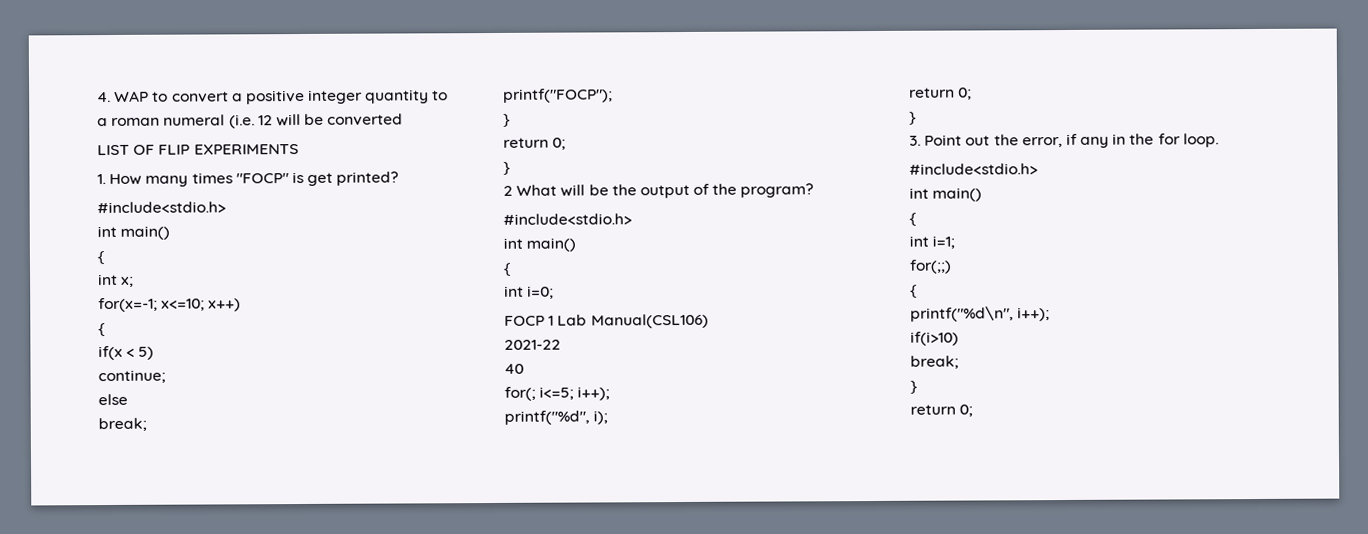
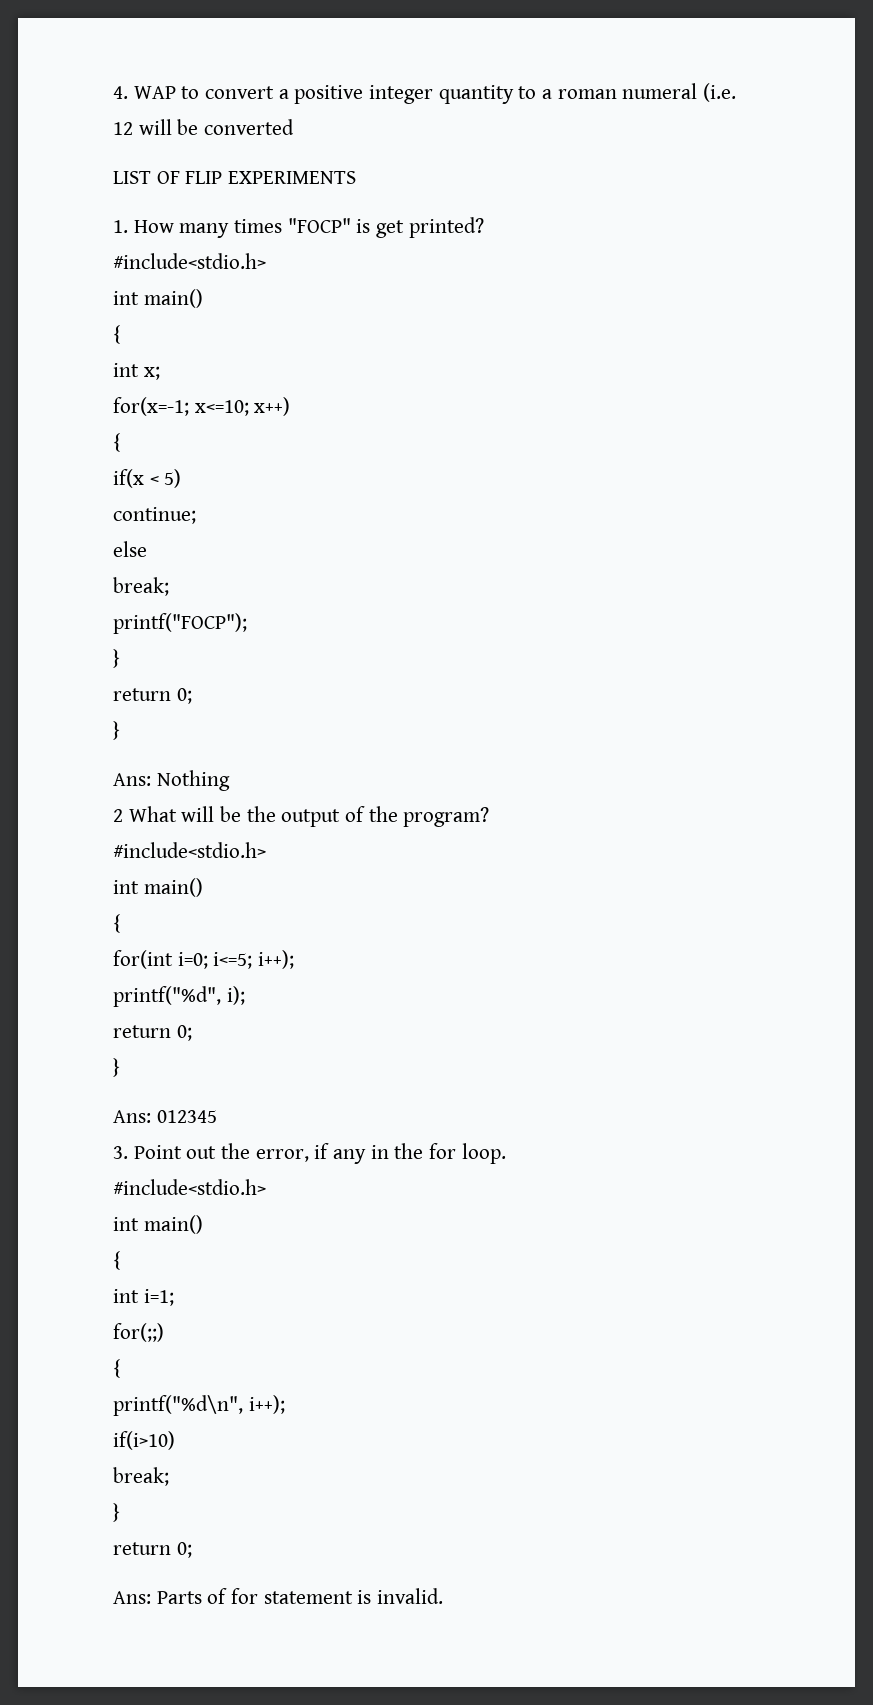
(511, 168) none -> [113,770,230,791] // Ans: Nothing
[504,285,524,297] int -> [113,950,173,969] for(int
[504,313,709,329] [504,339,561,350] [504,363,524,374] [504,386,536,401] // FOCP 1 Lab Manual(CSL106) // 2021-22 // 40 // for(; -> (208, 960) none
(917, 118) none -> [113,1110,217,1123] // Ans: 012345
(974, 410) none -> [113,1588,444,1604] // Ans: Parts of for statement is invalid.

